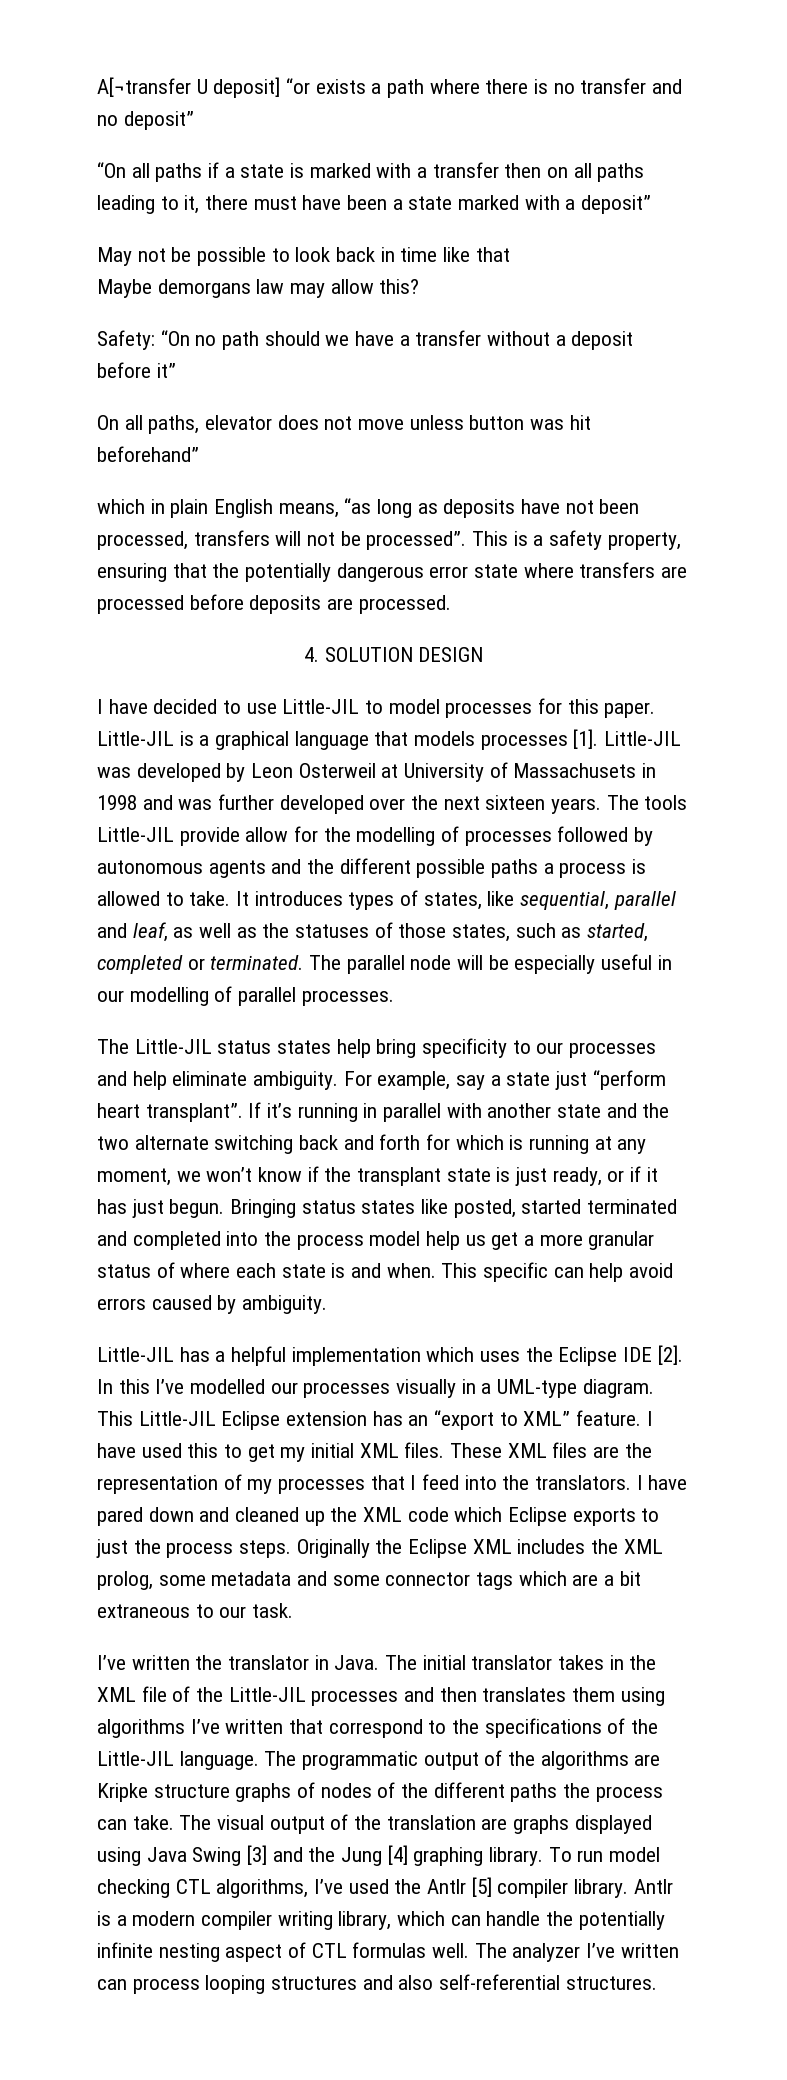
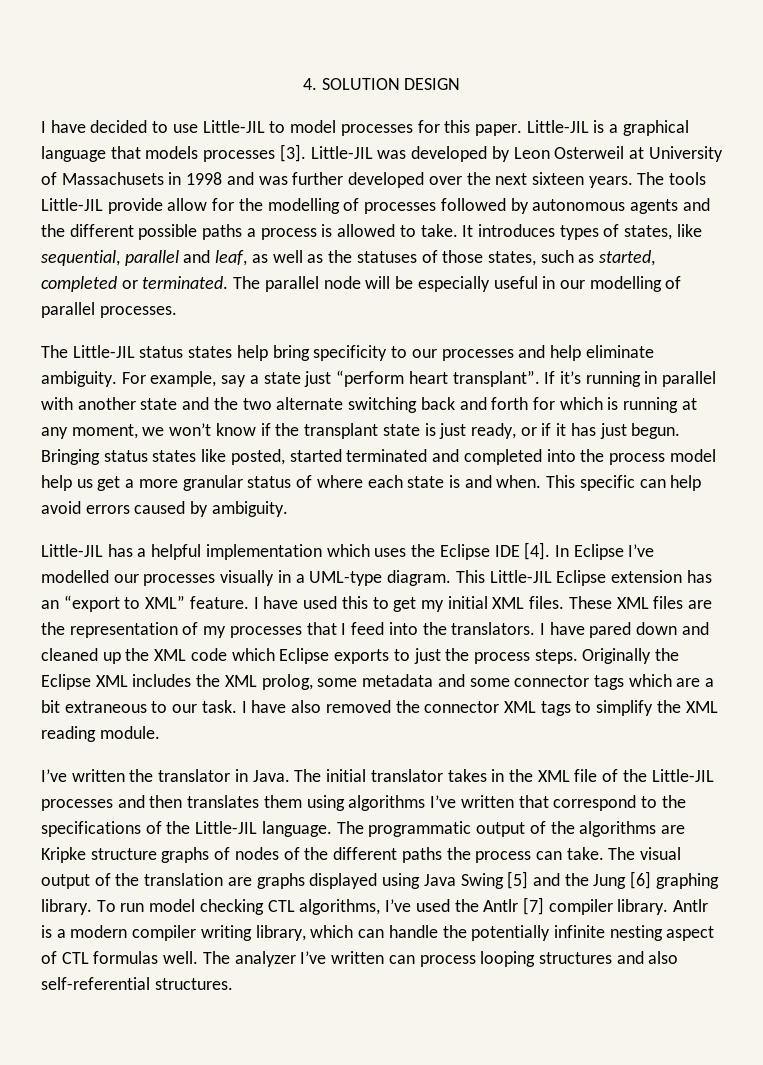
[97,77,683,98] [97,111,194,130] [97,162,645,182] [97,195,652,214] [97,247,510,266] [97,279,420,298] [97,330,634,350] [97,362,176,378] [97,415,591,434] [97,446,199,462] [97,498,640,518] [97,530,681,550] [97,562,688,582] [97,594,451,614] A[¬transfer U deposit] “or exists a path where there is no transfer and no deposit” // “On all paths if a state is marked with a transfer then on all paths leading to it, there must have been a state marked with a deposit” // May not be possible to look back in time like that // Maybe demorgans law may allow this? // Safety: “On no path should we have a transfer without a deposit before it” // On all paths, elevator does not move unless button was hit beforehand” // which in plain English means, “as long as deposits have not been processed, transfers will not be processed”. This is a safety property, ensuring that the potentially dangerous error state where transfers are processed before deposits are processed. // -> (302, 84) none
[573,729,599,749] [1]. -> [279,144,306,162] [3].
[657,1345,683,1365] [97,1379,150,1394] [2]. In this -> [524,542,624,560] [4]. In Eclipse
(294, 1610) none -> [241,700,718,716] [41,726,160,742] I have also removed the connector XML tags to simplify the XML reading module.
[247,1845,268,1865] [3] -> [507,871,529,889] [5]
[387,1845,408,1865] [4] -> [630,871,652,889] [6]
[471,1877,492,1897] [5] -> [522,897,544,915] [7]

